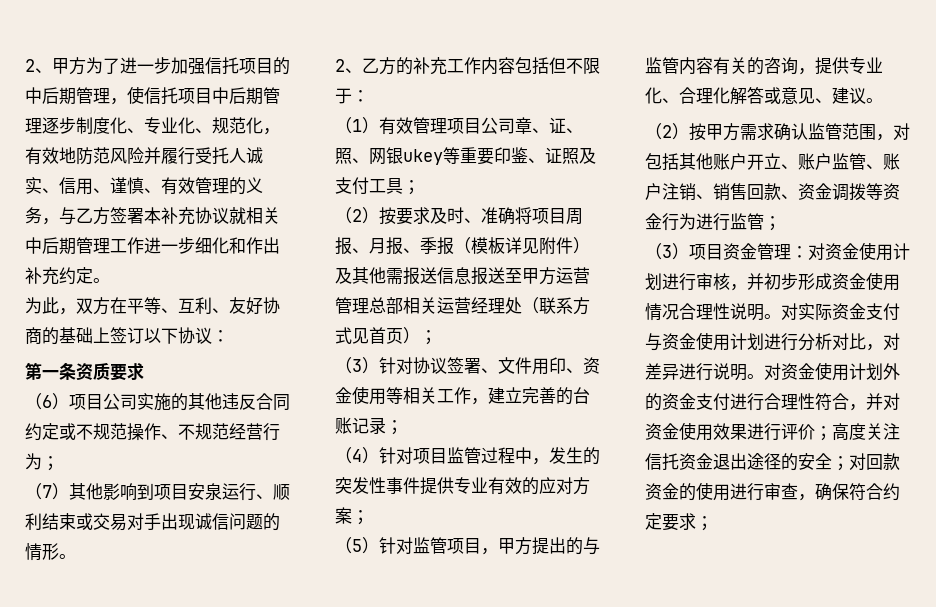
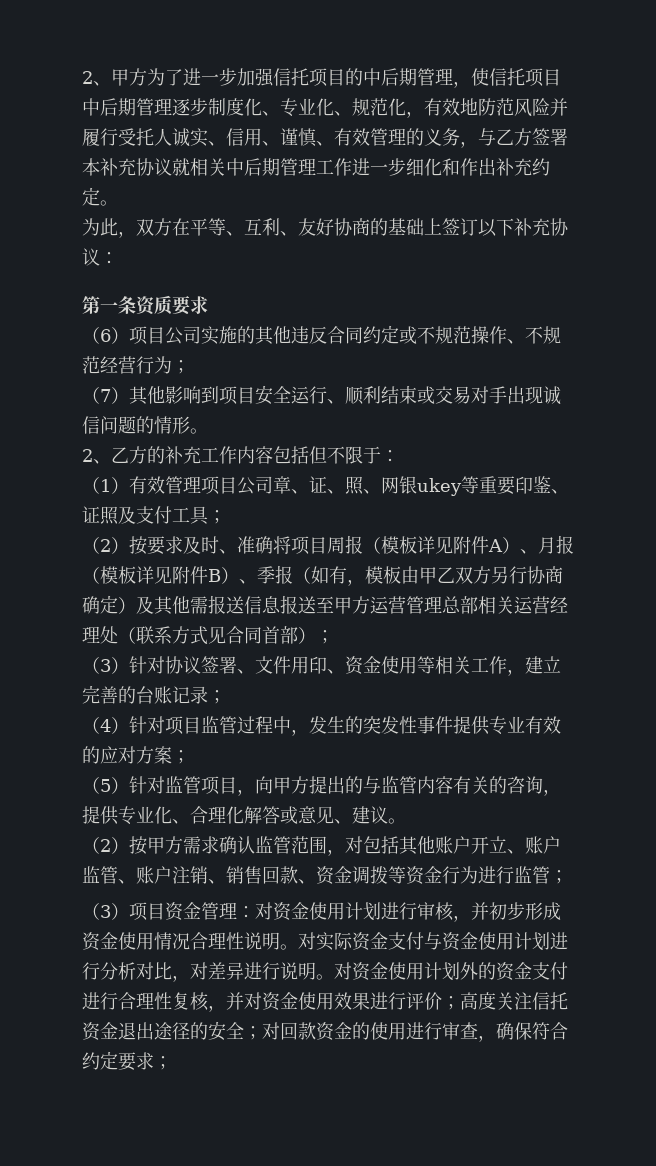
(178, 336) none -> [514,218,550,236] 补充
[205,483,222,500] 泉 -> [273,386,291,403] 全
[352,237,573,255] 、月报、季报（模板详见附件 -> [363,535,574,554] [82,565,563,586] [82,595,118,614] （模板详见附件A）、月报（模板详见附件B）、季报（如有，模板由甲乙双方另行协商确定
[369,327,403,344] 首页 -> [226,626,298,644] 合同首部
(498, 551) none -> [255,776,273,794] 向
[815,393,849,411] 符合 -> [172,992,209,1011] 复核

